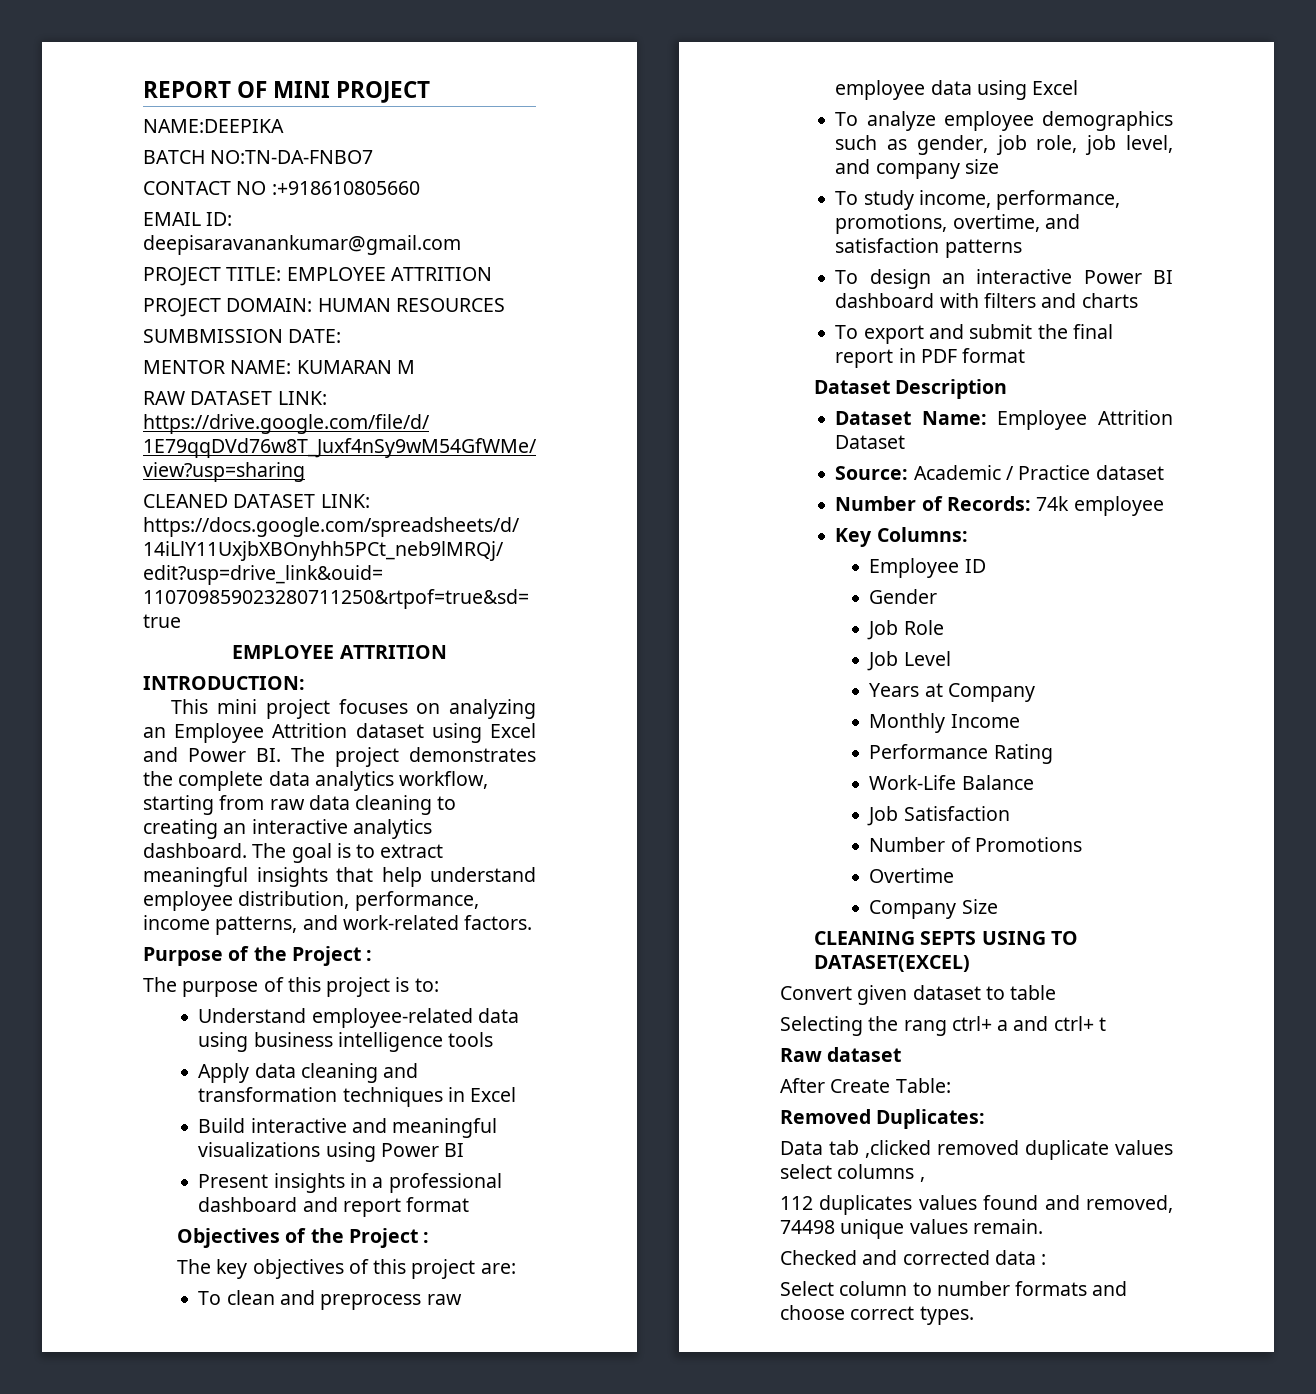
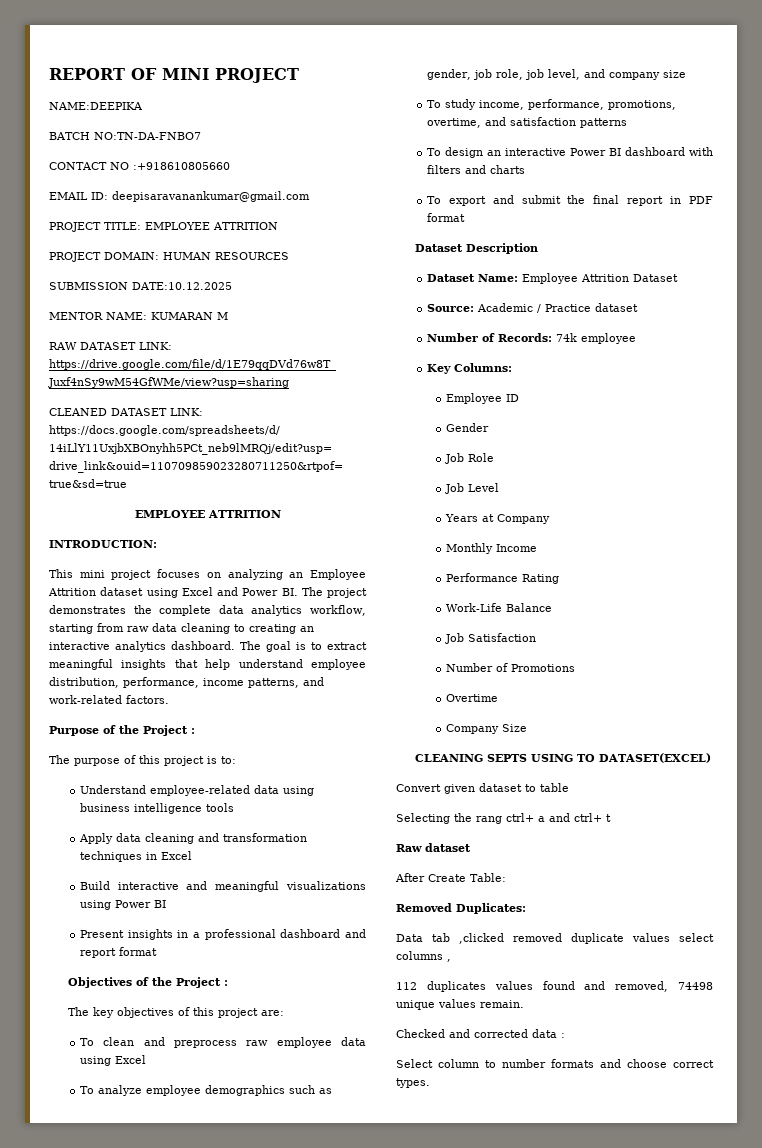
[143,329,342,343] SUMBMISSION DATE: -> [49,282,232,290] SUBMISSION DATE:10.12.2025

